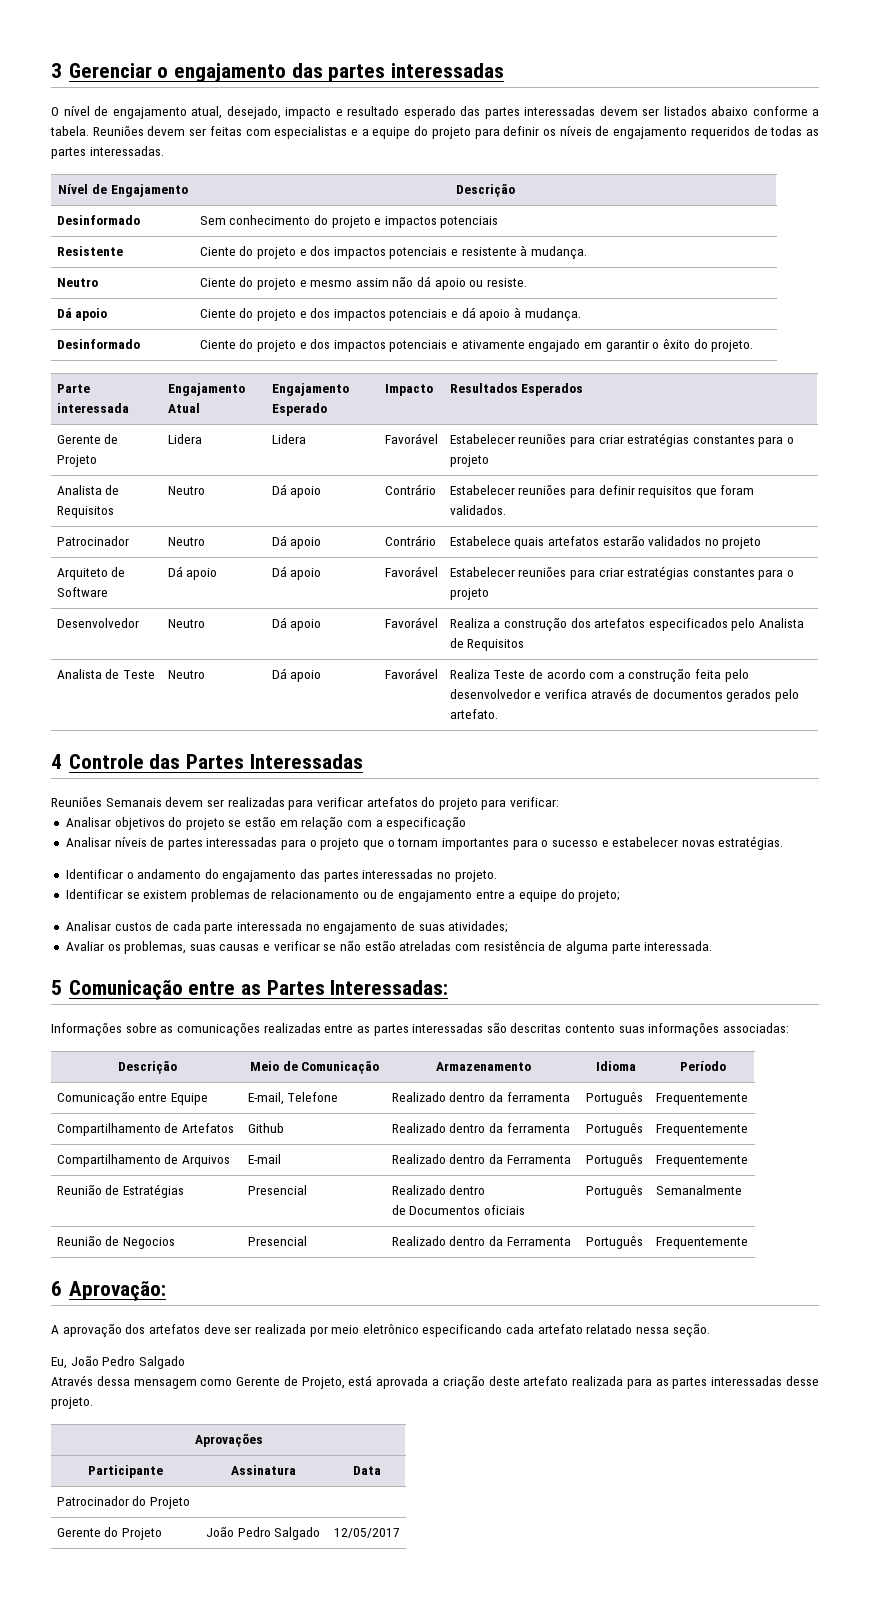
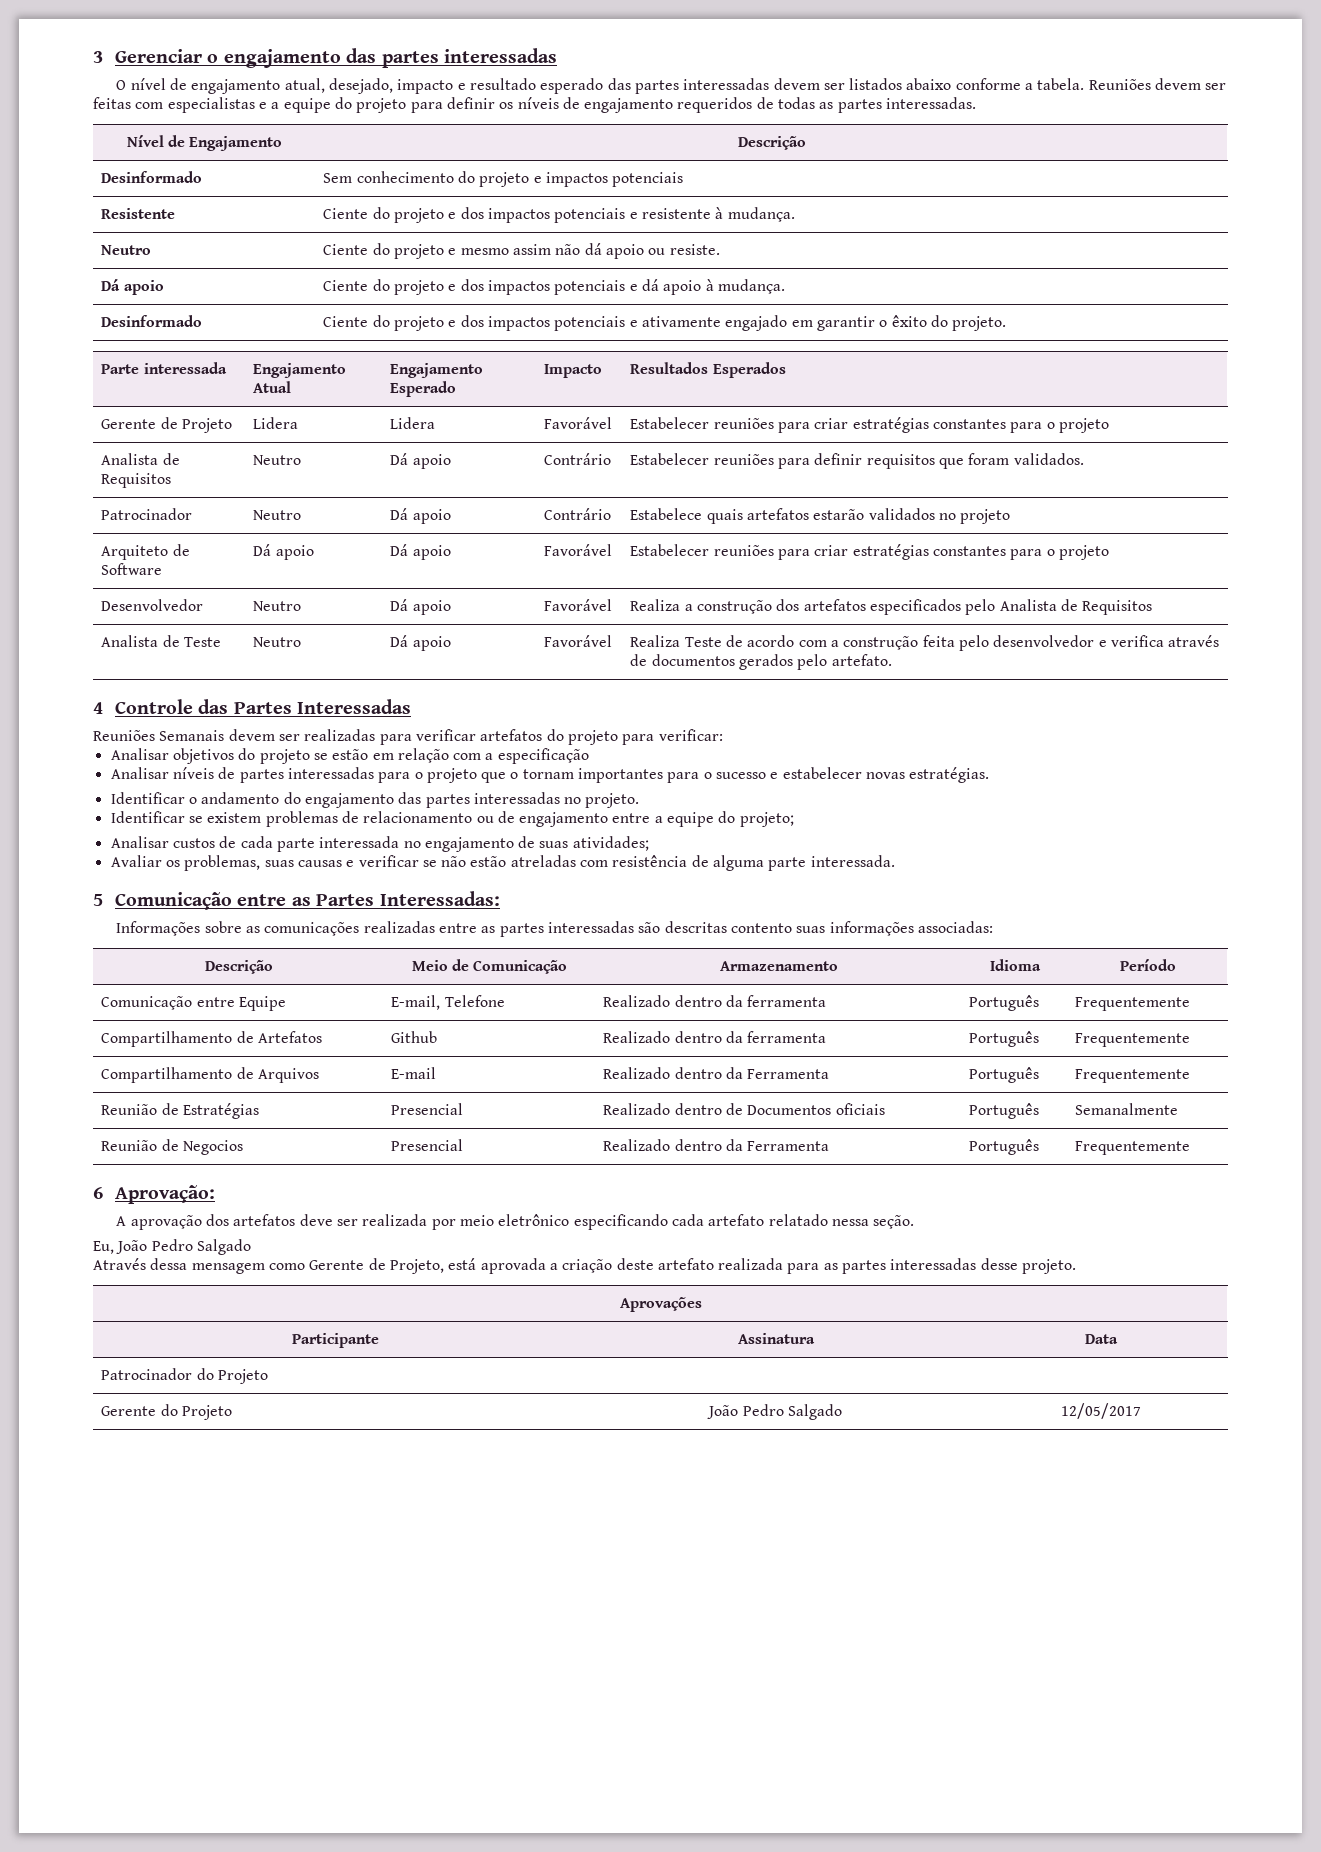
(486, 1190) // -> (722, 1109) none

